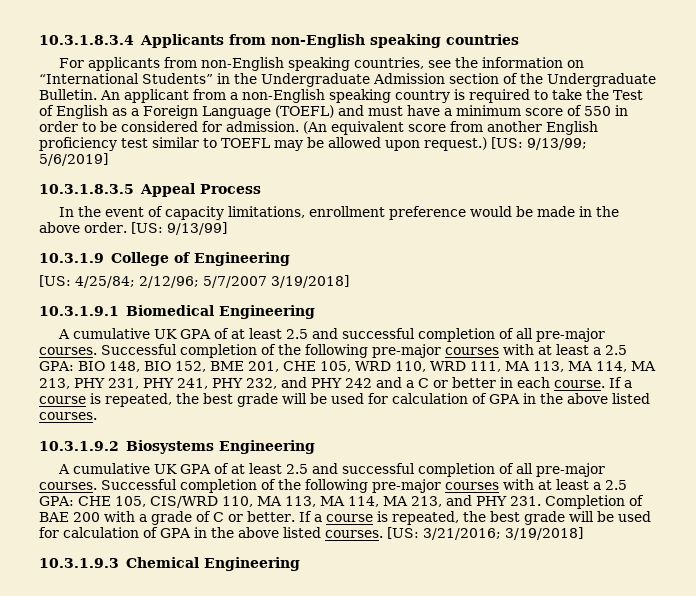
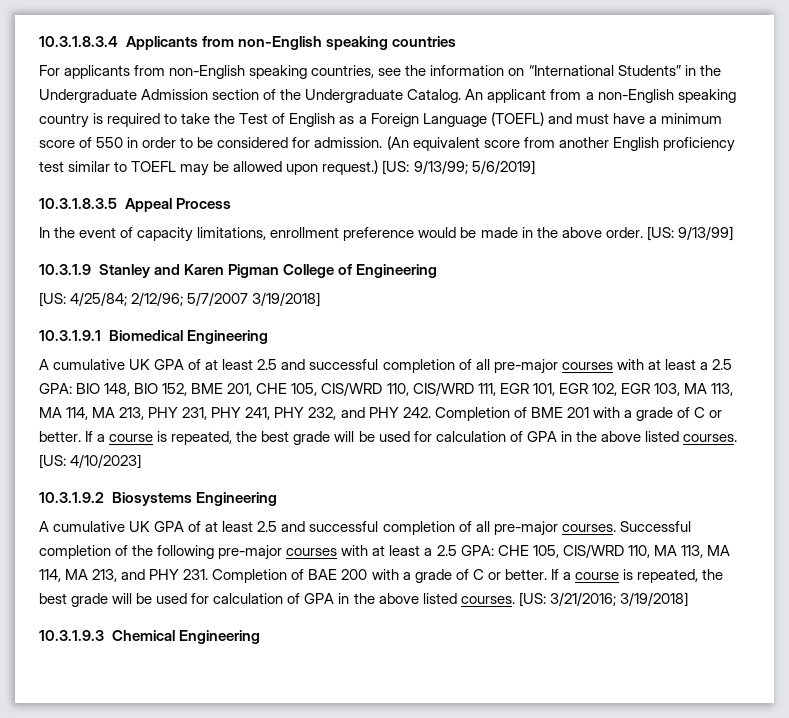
[39,89,97,100] Bulletin. -> [407,89,462,103] Catalog.
(104, 258) none -> [98,264,279,278] Stanley and Karen Pigman
[39,344,441,358] courses. Successful completion of the following pre-major -> (558, 366) none
[354,361,501,372] WRD 110, WRD 111, -> [321,382,680,396] CIS/WRD 110, CIS/WRD 111, EGR 101, EGR 102, EGR 103,
[345,377,605,388] 242 and a C or better in each course. -> [402,407,723,421] [39,431,81,442] 242. Completion of BME 201 with a grade of C or better.
(97, 416) none -> [39,454,142,469] [US: 4/10/2023]

